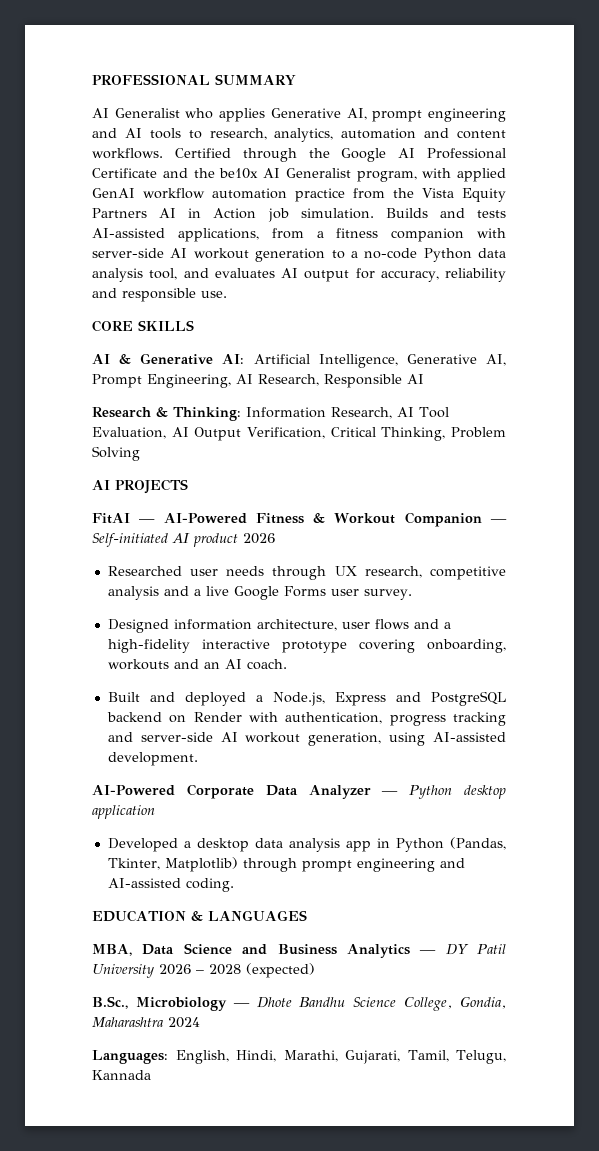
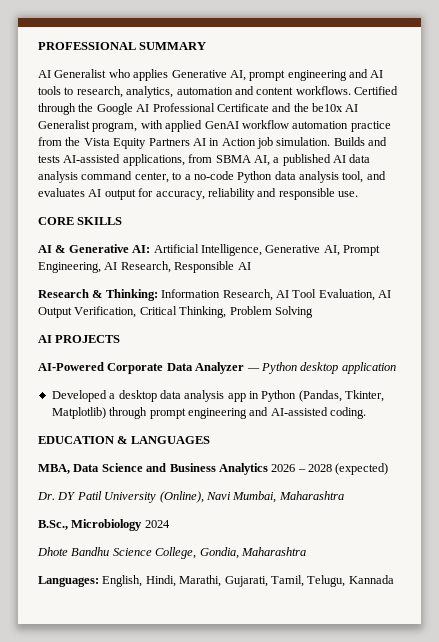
[316,228,506,242] [92,248,326,262] a fitness companion with server-side AI workout generation -> [215,154,371,166] [38,171,169,183] SBMA AI, a published AI data analysis command center,
[92,512,507,527] [92,533,275,547] [107,566,507,580] [107,586,412,600] [107,619,451,633] [107,639,506,653] [107,659,287,670] [107,691,507,706] [106,712,506,726] [107,732,506,746] [107,752,198,766] // FitAI — AI-Powered Fitness & Workout Companion — Self-initiated AI product 2026 // Researched user needs through UX research, competitive analysis and a live Google Forms user survey. // Designed information architecture, user flows and a high-fidelity interactive prototype covering onboarding, workouts and an AI coach. // Built and deployed a Node.js, Express and PostgreSQL backend on Render with authentication, progress tracking and server-side AI workout generation, using AI-assisted development. -> (121, 339) none
[419,944,506,955] [92,964,154,978] — DY Patil University -> (268, 469) none
(315, 970) none -> [37,491,344,503] // Dr. DY Patil University (Online), Navi Mumbai, Maharashtra
[232,1003,250,1007] — -> [144,520,170,528] 2024 //
[168,1017,200,1028] 2024 -> (306, 551) none

